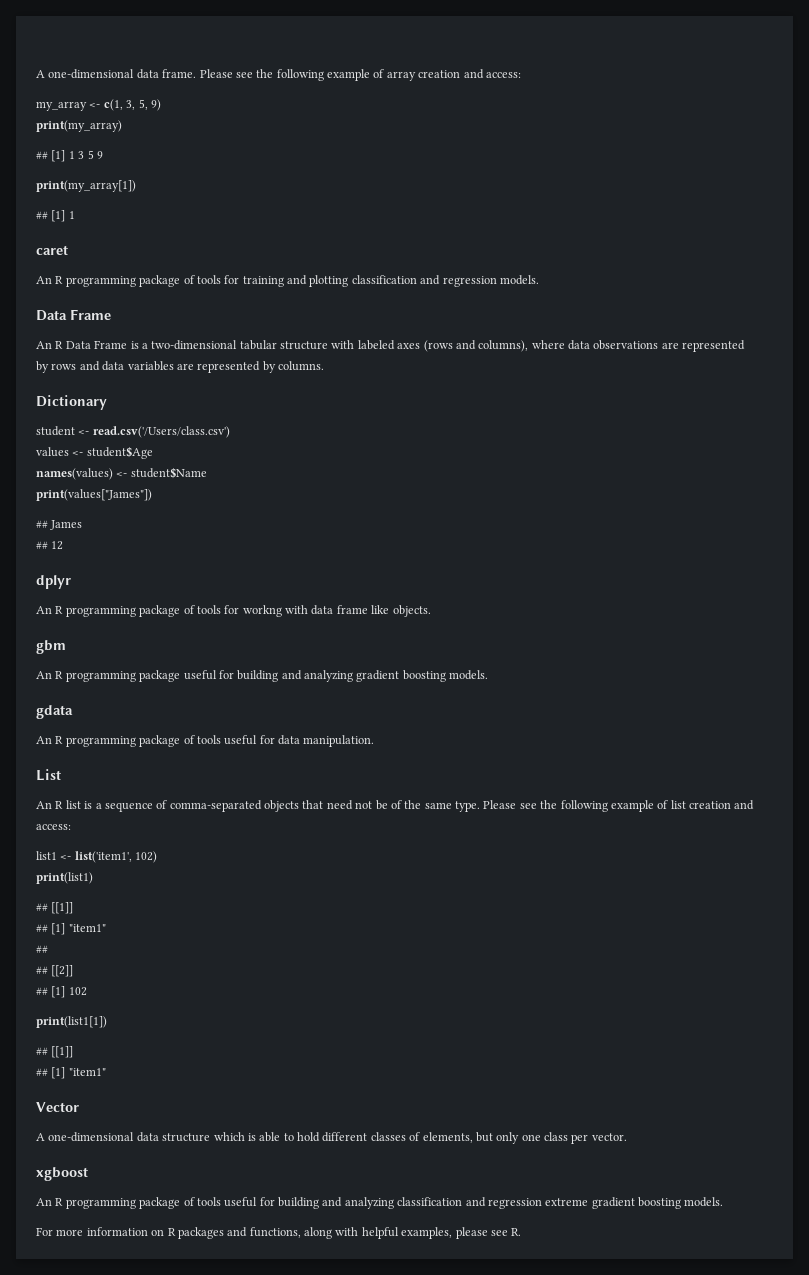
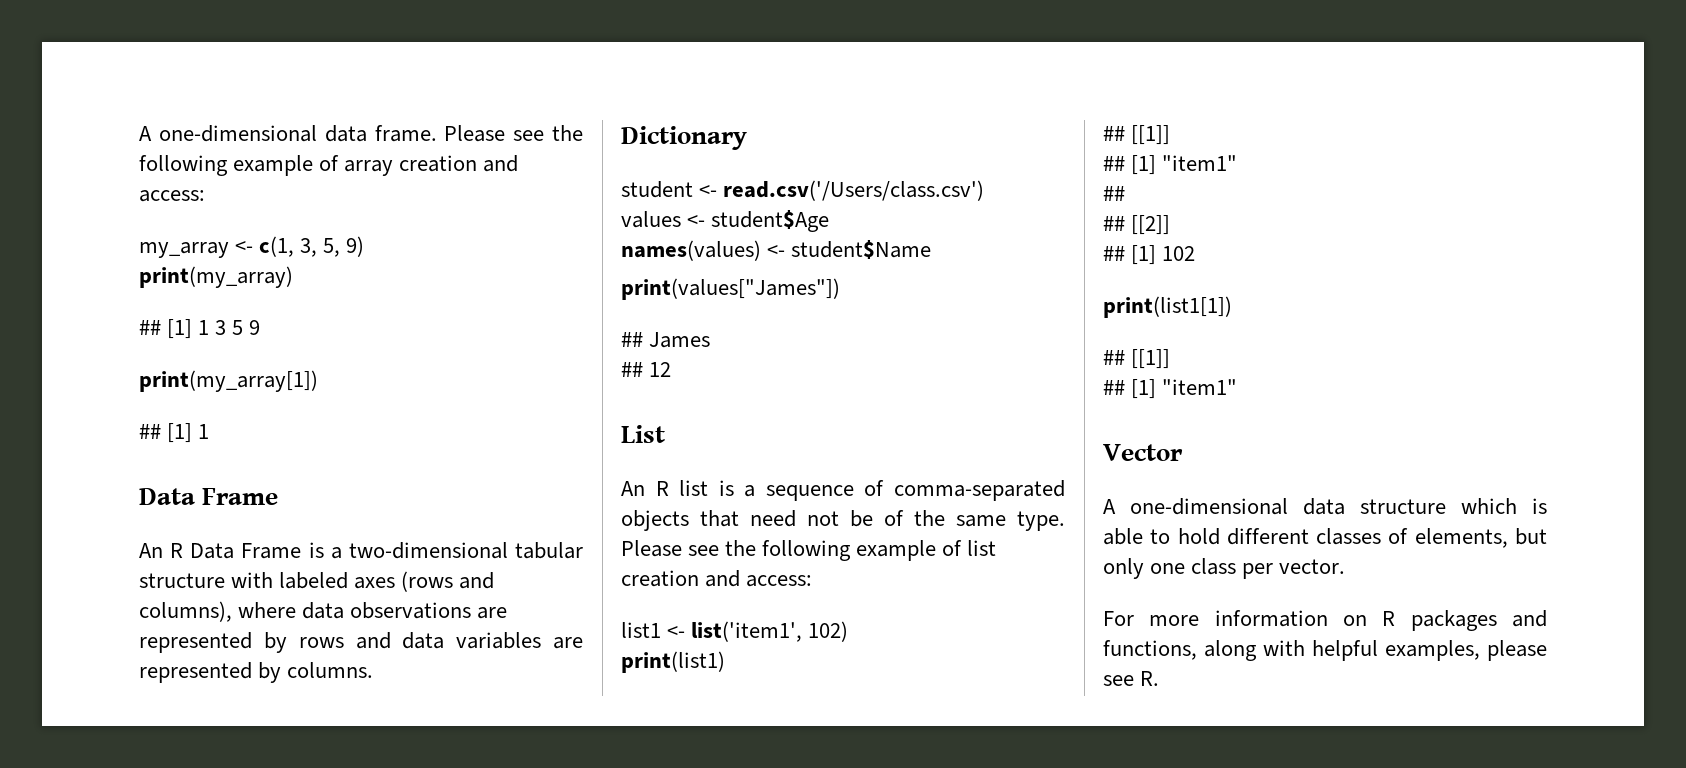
[36,245,68,255] [36,275,539,287] // caret // An R programming package of tools for training and plotting classification and regression models. -> (210, 431) none
[36,575,71,589] [36,605,431,617] [36,640,66,654] [36,670,489,682] [36,705,73,719] [36,735,375,747] // dplyr // An R programming package of tools for workng with data frame like objects. // gbm // An R programming package useful for building and analyzing gradient boosting models. // gdata // An R programming package of tools useful for data manipulation. -> (672, 369) none
[36,1167,88,1181] [36,1197,724,1209] // xgboost // An R programming package of tools useful for building and analyzing classification and regression extreme gradient boosting models. -> (1346, 566) none

